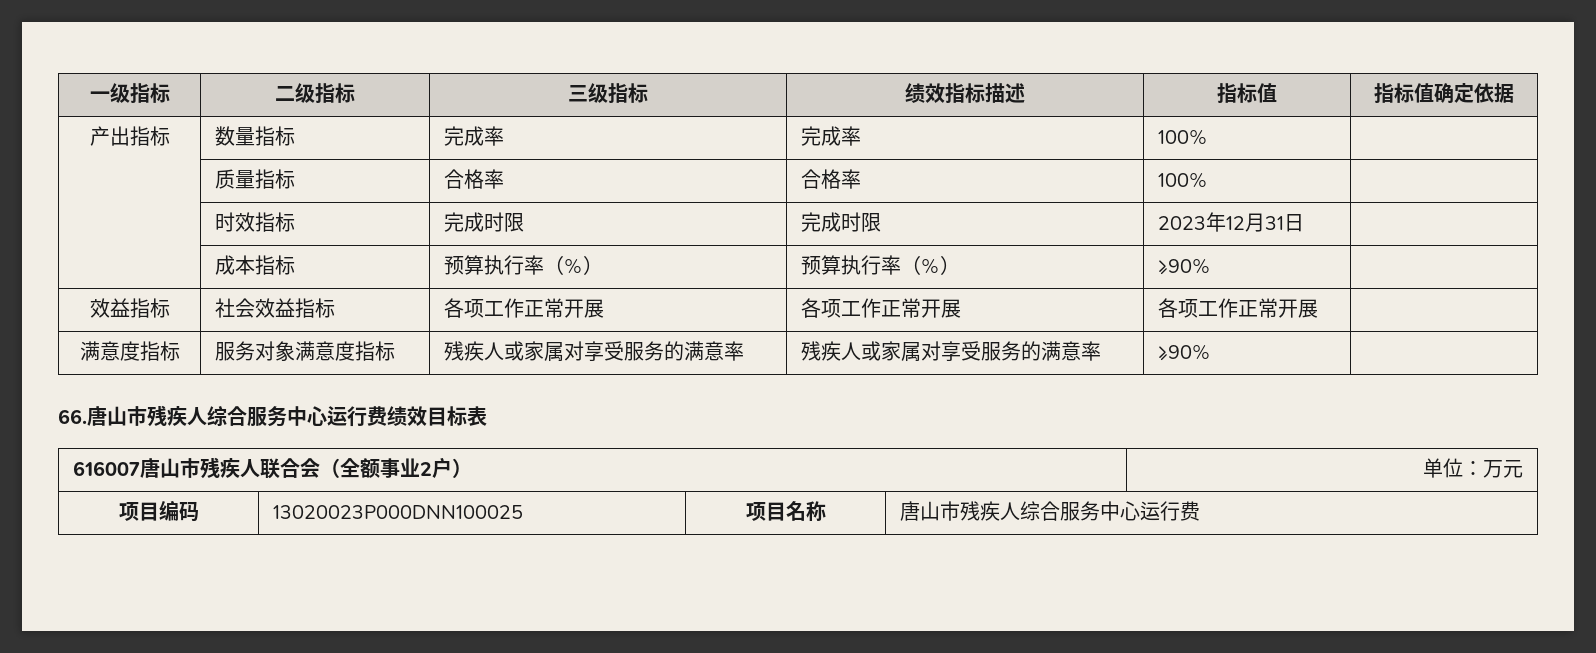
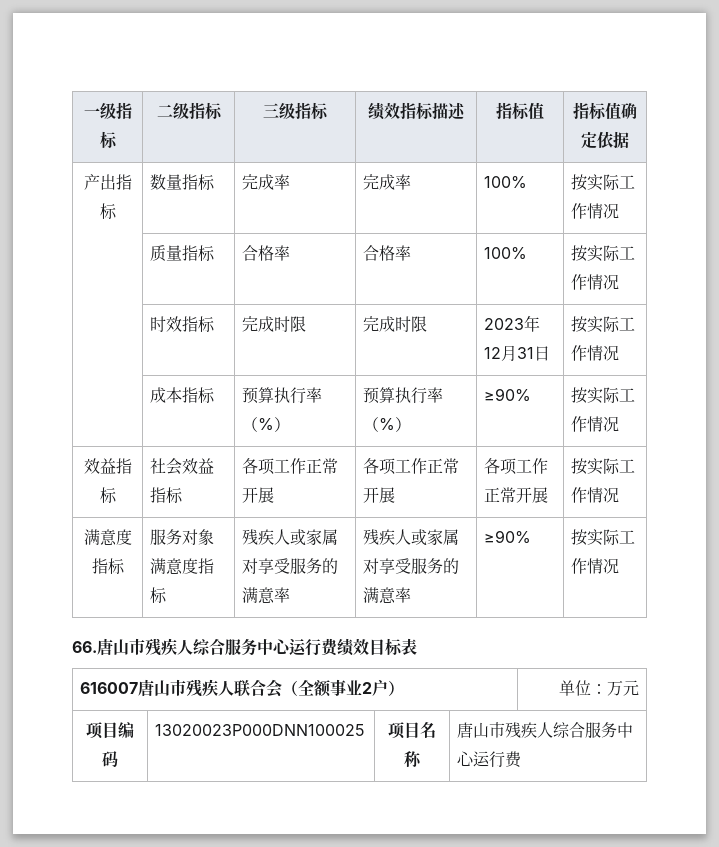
(1209, 137) none -> [570,174,635,191] [570,203,619,219] 按实际工作情况
(1209, 180) none -> [570,245,635,262] [570,274,619,290] 按实际工作情况
(1305, 223) none -> [570,316,635,333] [570,345,619,361] 按实际工作情况
(1212, 266) none -> [570,387,635,404] [570,416,619,432] 按实际工作情况
(1319, 308) none -> [570,458,635,475] [570,487,619,503] 按实际工作情况
(1212, 352) none -> [570,529,635,546] [570,558,619,574] 按实际工作情况

